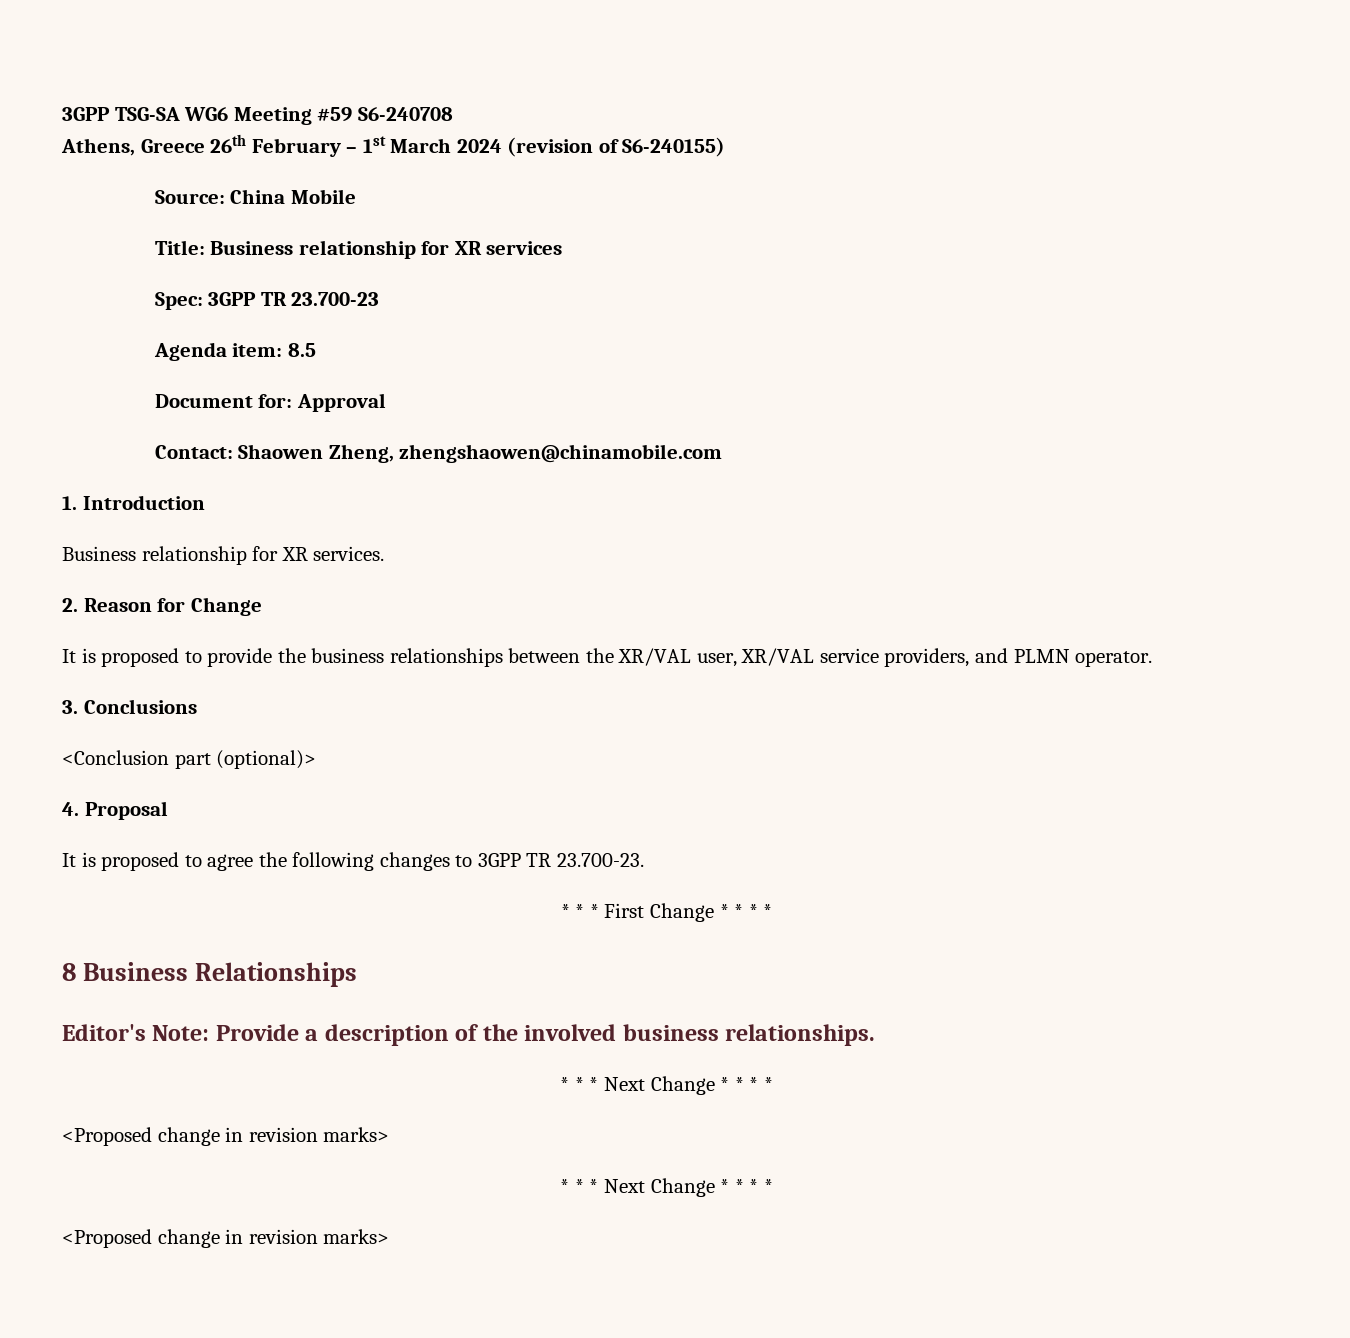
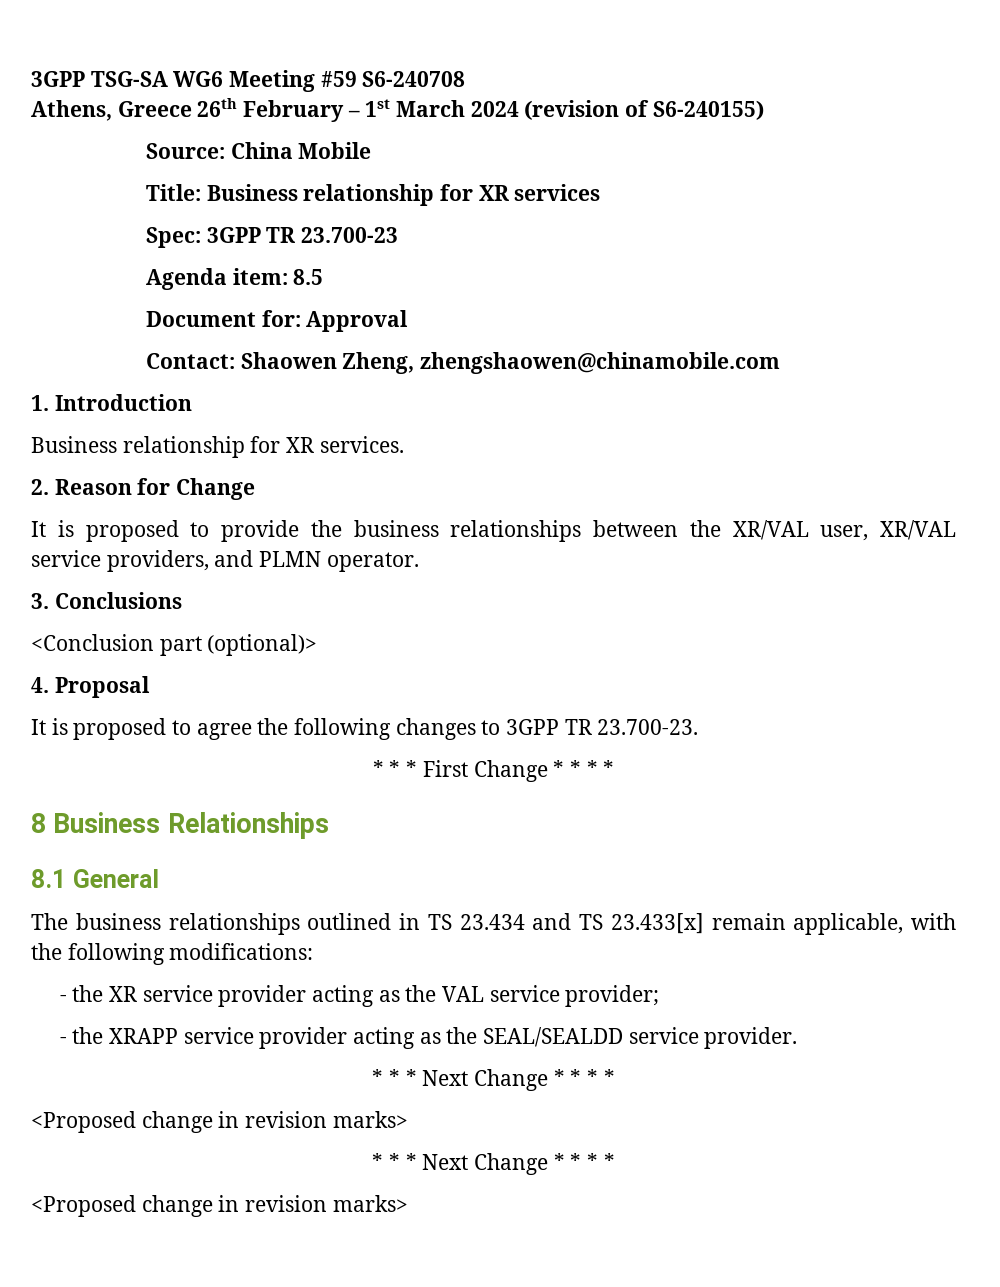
[62,1024,876,1046] Editor's Note: Provide a description of the involved business relationships. -> [31,869,159,888] [31,913,956,935] [31,943,314,965] [59,985,660,1007] [59,1027,798,1049] 8.1 General // The business relationships outlined in TS 23.434 and TS 23.433[x] remain applicable, with the following modifications: // - the XR service provider acting as the VAL service provider; // - the XRAPP service provider acting as the SEAL/SEALDD service provider.

